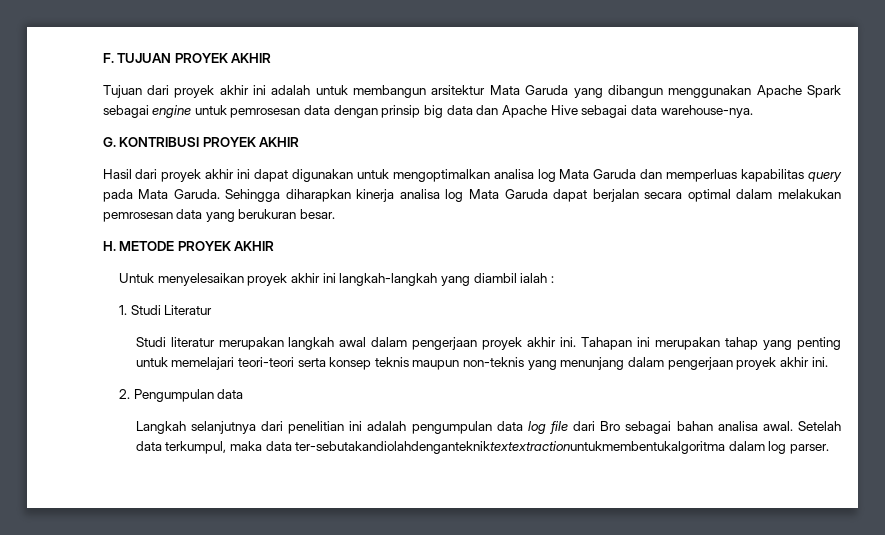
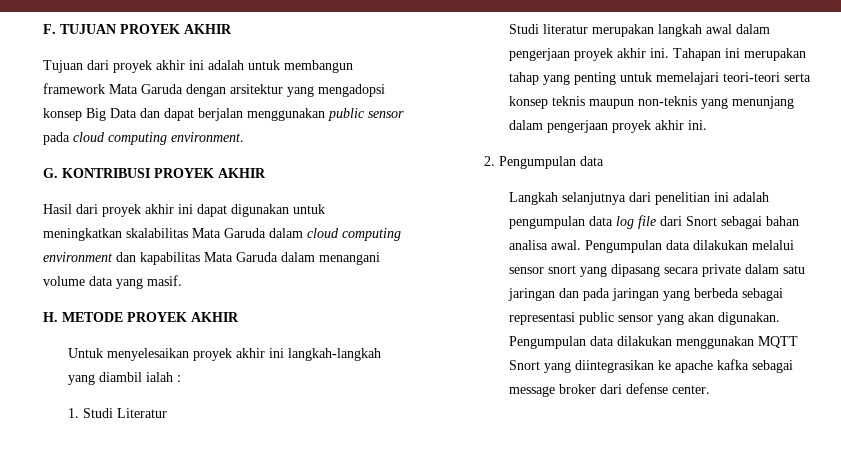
[431,85,841,98] [102,105,753,118] arsitektur Mata Garuda yang dibangun menggunakan Apache Spark sebagai engine untuk pemrosesan data dengan prinsip big data dan Apache Hive sebagai data warehouse-nya. -> [43,83,386,97] [43,108,405,121] [43,132,245,145] framework Mata Garuda dengan arsitektur yang mengadopsi konsep Big Data dan dapat berjalan menggunakan public sensor pada cloud computing environment.
[392,169,842,182] [102,189,841,202] [102,209,336,222] mengoptimalkan analisa log Mata Garuda dan memperluas kapabilitas query pada Mata Garuda. Sehingga diharapkan kinerja analisa log Mata Garuda dapat berjalan secara optimal dalam melakukan pemrosesan data yang berukuran besar. -> [43,228,402,241] [43,252,381,265] [43,275,183,289] meningkatkan skalabilitas Mata Garuda dalam cloud computing environment dan kapabilitas Mata Garuda dalam menangani volume data yang masif.
[600,421,621,431] Bro -> [686,216,718,226] Snort
[798,421,842,431] [135,441,830,454] Setelah data terkumpul, maka data ter-sebutakandiolahdengantekniktextextractionuntukmembentukalgoritma dalam log parser. -> [585,240,795,253] [509,264,806,277] [508,288,784,301] [509,312,781,325] [509,336,799,349] [509,359,794,373] [509,383,711,397] Pengumpulan data dilakukan melalui sensor snort yang dipasang secara private dalam satu jaringan dan pada jaringan yang berbeda sebagai representasi public sensor yang akan digunakan. Pengumpulan data dilakukan menggunakan MQTT Snort yang diintegrasikan ke apache kafka sebagai message broker dari defense center.

